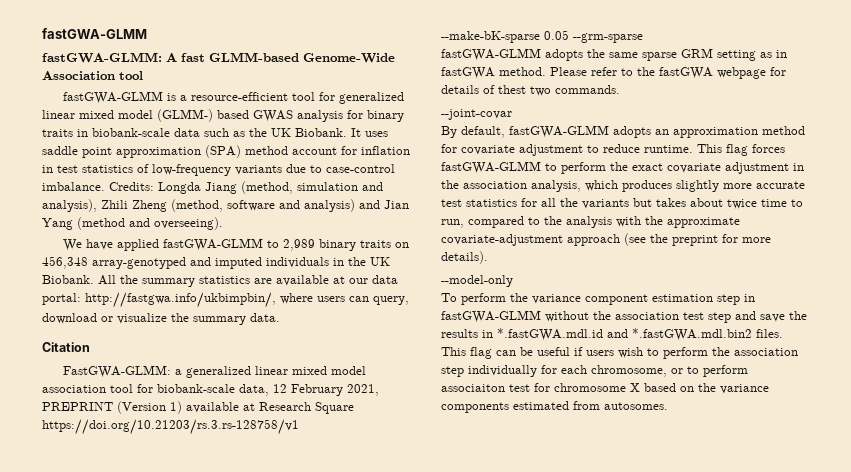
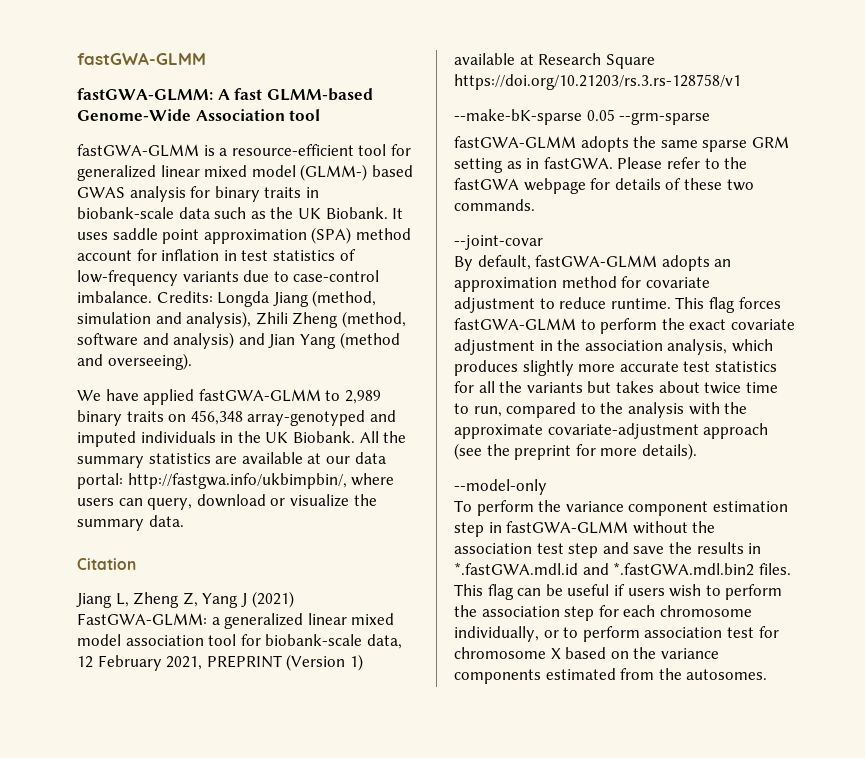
(90, 347) none -> [76,591,294,608] Jiang L, Zheng Z, Yang J (2021)
[441,67,546,79] fastGWA method. -> [543,157,613,169] fastGWA.
[498,85,526,94] thest -> [683,178,722,190] these
[468,365,537,377] individually -> (595, 613) none
[591,365,667,377] chromosome, -> [659,605,752,617] [454,626,539,642] chromosome individually,
[441,384,505,392] associaiton -> [644,627,723,638] association
(600, 405) none -> [658,668,682,680] the

